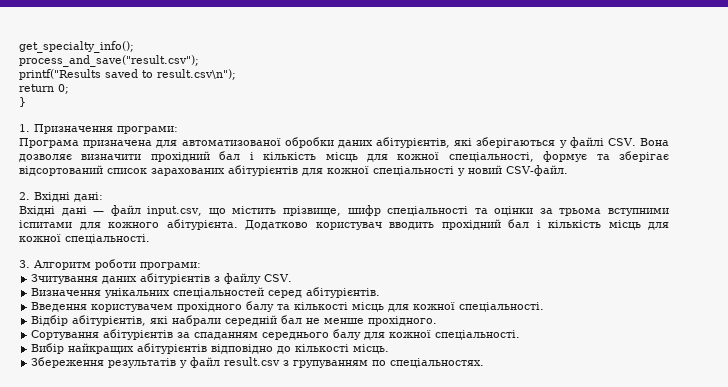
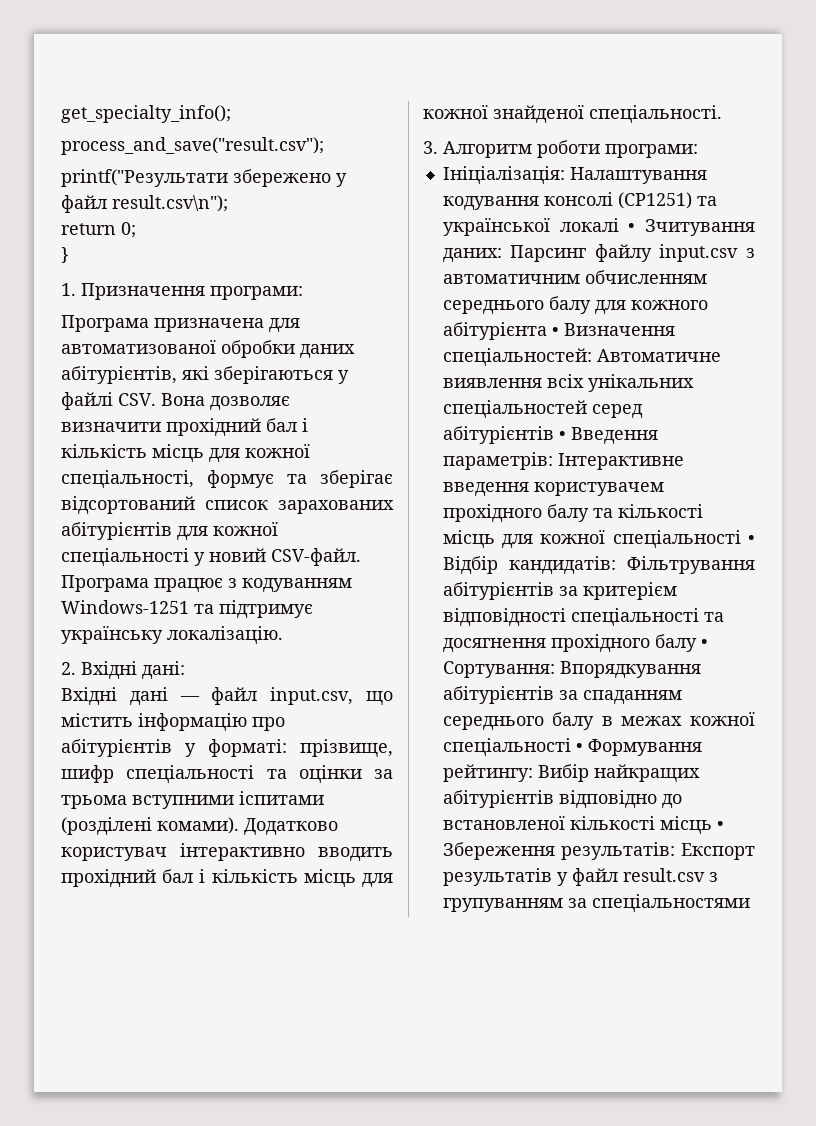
[19,69,153,80] printf("Results saved to -> [61,169,347,187] [61,195,107,213] printf("Результати збережено у файл
(568, 170) none -> [61,575,352,593] [61,600,313,619] [61,625,283,645] Програма працює з кодуванням Windows-1251 та підтримує українську локалізацію.
(277, 210) none -> [138,713,285,732] [61,739,287,757] інформацію про абітурієнтів у форматі:
[79,219,238,230] для кожного абітурієнта. -> [61,817,239,836] (розділені комами).
(382, 226) none -> [180,843,305,861] інтерактивно
(61, 238) none -> [493,104,584,124] знайденої
[31,273,293,284] [31,287,381,298] [31,302,88,312] Зчитування даних абітурієнтів з файлу CSV. // Визначення унікальних спеціальностей серед абітурієнтів. // Введення -> [442,166,707,185] [442,192,717,211] [442,217,755,236] [442,244,755,263] [442,270,707,284] [442,296,708,315] [442,322,675,340] [442,348,721,367] [442,374,694,392] [442,400,643,419] [442,426,658,445] [442,452,684,470] [442,482,529,497] Ініціалізація: Налаштування кодування консолі (CP1251) та української локалі • Зчитування даних: Парсинг файлу input.csv з автоматичним обчисленням середнього балу для кожного абітурієнта • Визначення спеціальностей: Автоматичне виявлення всіх унікальних спеціальностей серед абітурієнтів • Введення параметрів: Інтерактивне введення
[459,302,545,312] [31,315,438,326] [31,330,100,340] спеціальності. // Відбір абітурієнтів, які набрали середній бал не менше прохідного. // Сортування -> [612,530,755,549] [442,556,755,575] [442,582,677,600] [442,608,724,627] [442,634,708,653] [442,661,701,679] спеціальності • Відбір кандидатів: Фільтрування абітурієнтів за критерієм відповідності спеціальності та досягнення прохідного балу • Сортування: Впорядкування
[364,330,521,340] для кожної спеціальності. // -> [601,711,755,726] [442,738,702,757] [442,764,533,782] в межах кожної спеціальності • Формування рейтингу:
[295,344,390,354] [31,357,105,368] кількості місць. // Збереження -> [442,815,724,835] [442,842,755,860] встановленої кількості місць • Збереження результатів: Експорт
[372,358,485,368] по спеціальностях. -> [567,894,750,913] за спеціальностями

